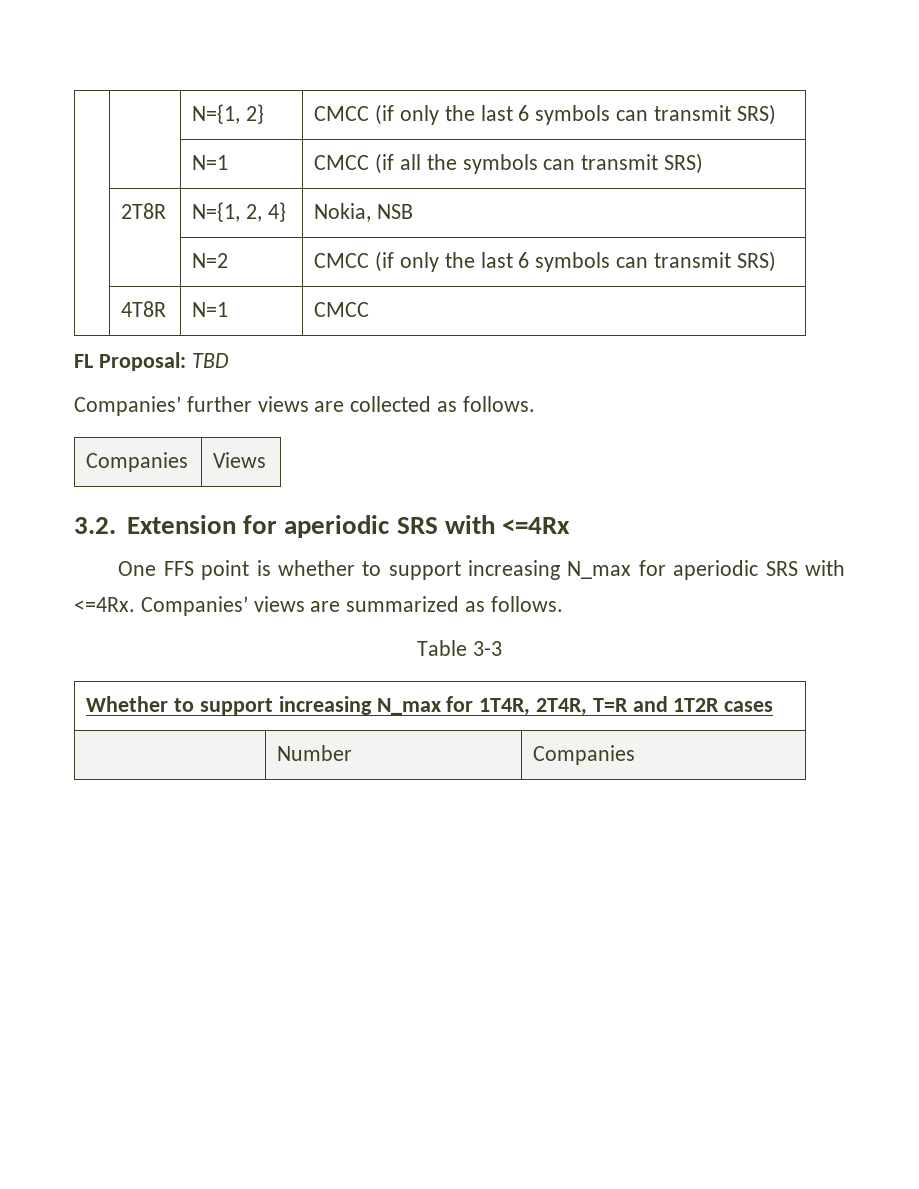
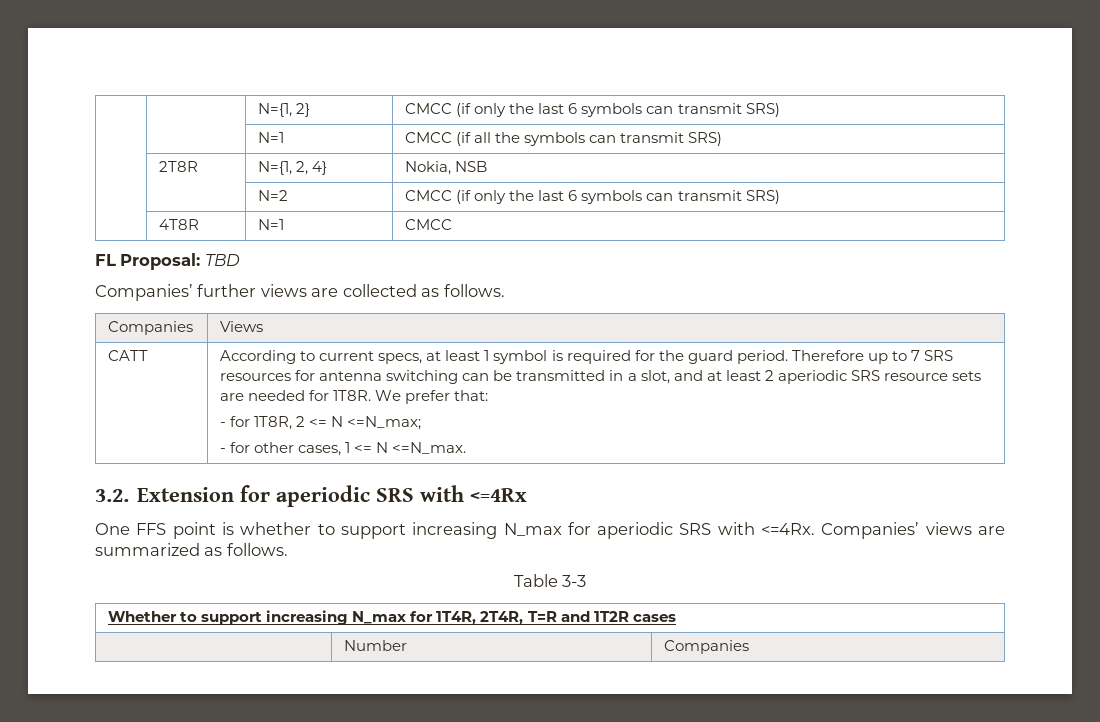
(267, 460) none -> [108,350,149,361] [220,350,954,364] [220,370,981,384] [220,390,489,404] [220,416,422,430] [220,442,467,456] // CATT | According to current specs, at least 1 symbol is required for the guard period. Therefore up to 7 SRS resources for antenna switching can be transmitted in a slot, and at least 2 aperiodic SRS resource sets are needed for 1T8R. We prefer that: // - for 1T8R, 2 <= N <=N_max; // - for other cases, 1 <= N <=N_max.

